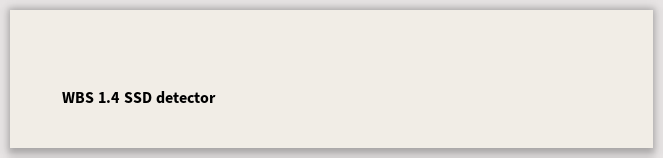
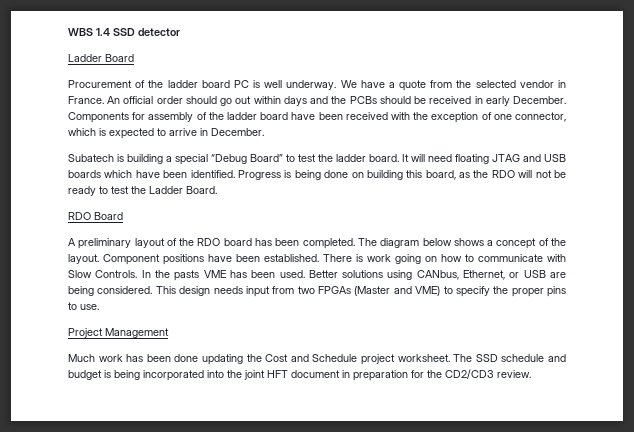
(216, 97) none -> [68,54,134,62] [68,80,567,91] [68,96,567,106] [68,112,566,123] [68,128,264,139] [68,154,566,165] [68,170,567,180] [68,186,217,196] [68,212,123,220] [68,238,567,249] [68,254,566,265] [68,270,566,281] [68,286,566,297] [68,302,99,310] [68,328,169,338] [68,354,567,365] [68,369,531,381] // Ladder Board // Procurement of the ladder board PC is well underway. We have a quote from the selected vendor in France. An official order should go out within days and the PCBs should be received in early December. Components for assembly of the ladder board have been received with the exception of one connector, which is expected to arrive in December. // Subatech is building a special “Debug Board” to test the ladder board. It will need floating JTAG and USB boards which have been identified. Progress is being done on building this board, as the RDO will not be ready to test the Ladder Board. // RDO Board // A preliminary layout of the RDO board has been completed. The diagram below shows a concept of the layout. Component positions have been established. There is work going on how to communicate with Slow Controls. In the pasts VME has been used. Better solutions using CANbus, Ethernet, or USB are being considered. This design needs input from two FPGAs (Master and VME) to specify the proper pins to use. // Project Management // Much work has been done updating the Cost and Schedule project worksheet. The SSD schedule and budget is being incorporated into the joint HFT document in preparation for the CD2/CD3 review.

